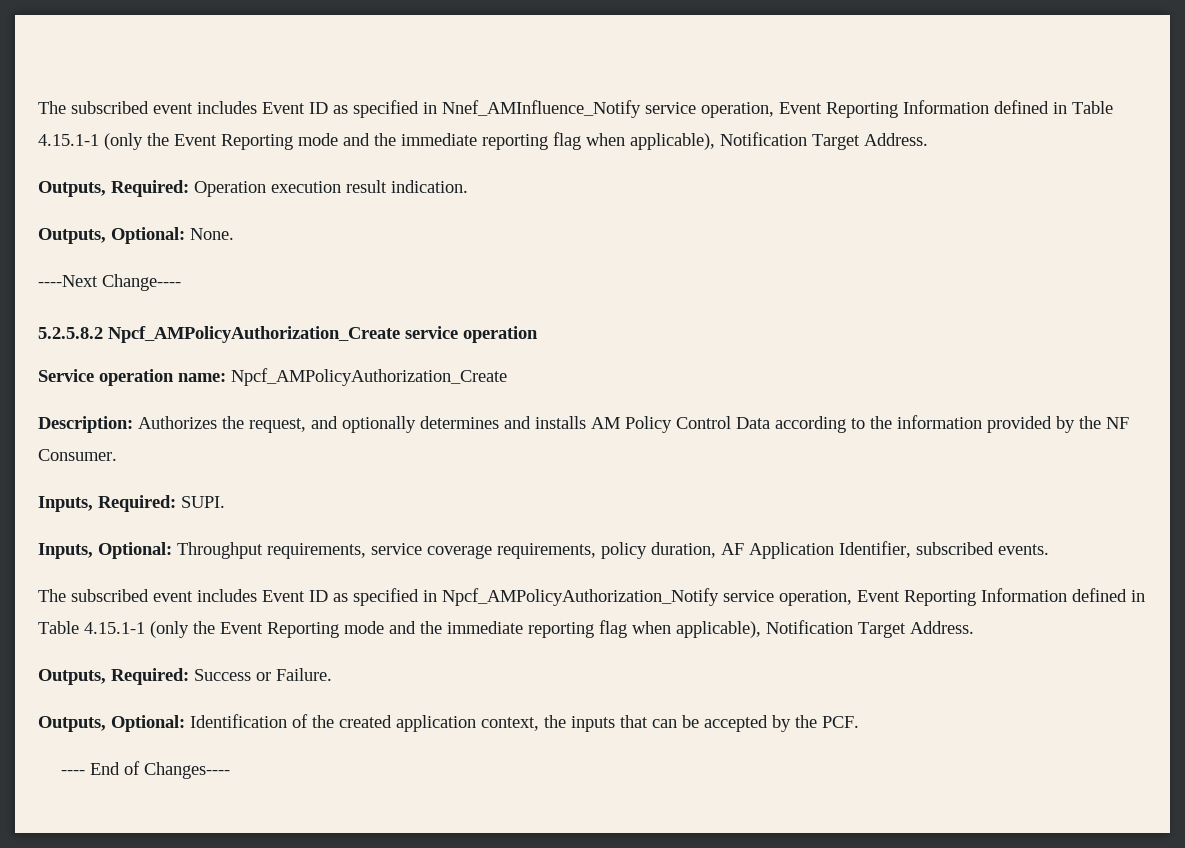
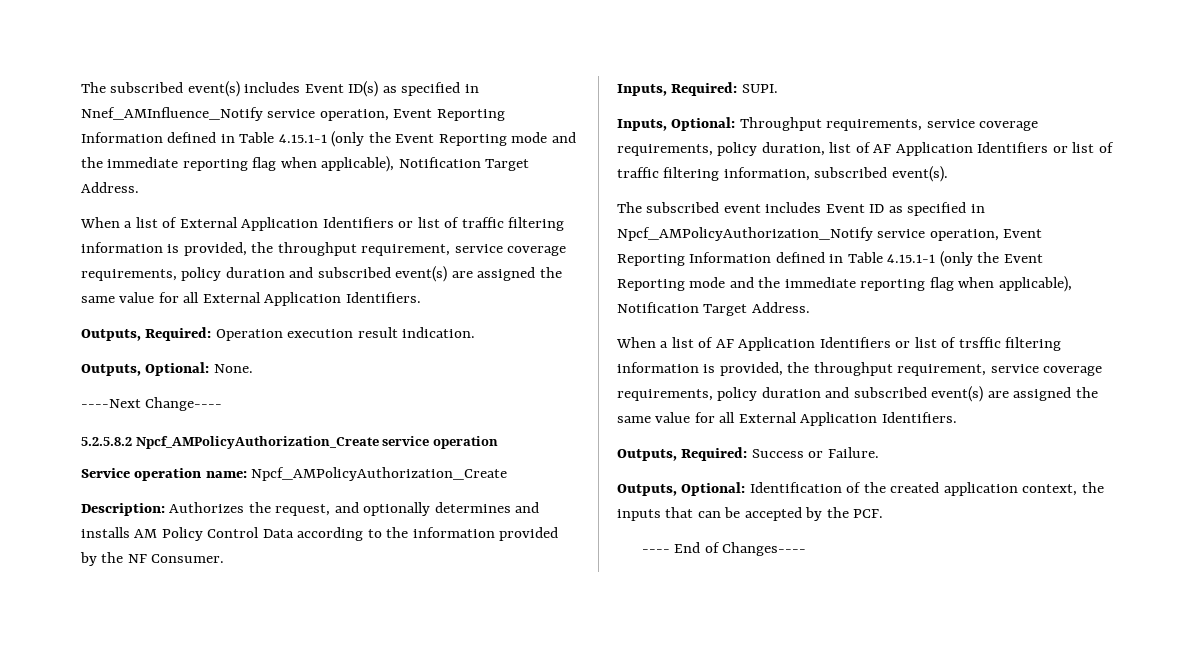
[38,101,328,114] The subscribed event includes Event ID -> [81,81,379,97] The subscribed event(s) includes Event ID(s)
(928, 139) none -> [80,217,565,231] [81,242,567,256] [81,266,562,282] [81,292,421,306] // When a list of External Application Identifiers or list of traffic filtering information is provided, the throughput requirement, service coverage requirements, policy duration and subscribed event(s) are assigned the same value for all External Application Identifiers.
[721,541,1049,559] AF Application Identifier, subscribed events. -> [829,142,1114,156] [617,166,948,182] list of AF Application Identifiers or list of traffic filtering information, subscribed event(s).
(974, 627) none -> [616,337,1062,351] [617,362,1103,376] [617,386,1098,402] [617,412,957,426] // When a list of AF Application Identifiers or list of trsffic filtering information is provided, the throughput requirement, service coverage requirements, policy duration and subscribed event(s) are assigned the same value for all External Application Identifiers.

